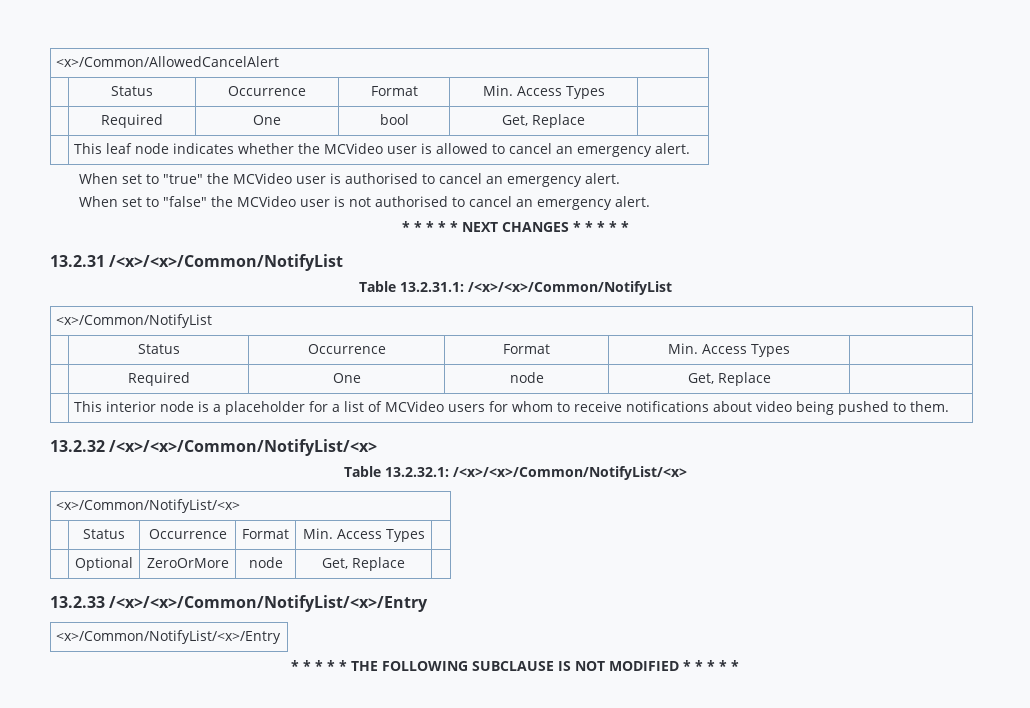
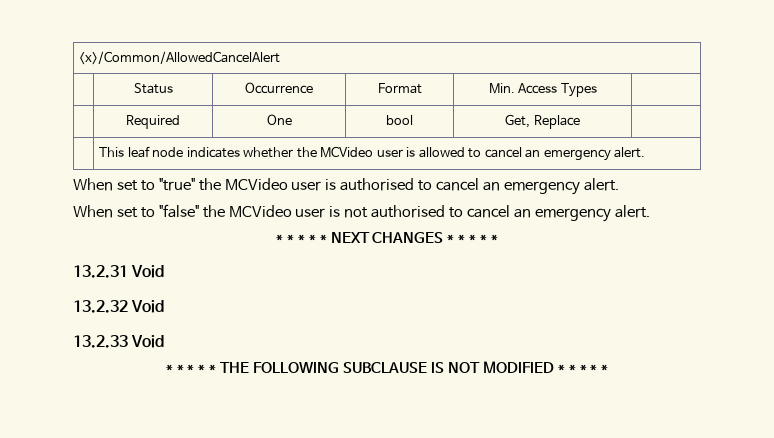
[109,254,344,271] [358,281,672,295] [56,314,213,328] [137,344,180,354] [307,344,386,354] [503,344,550,354] [668,343,790,357] [127,372,190,386] [332,373,361,383] [509,372,544,383] [687,372,771,386] [74,401,950,415] [50,439,378,456] [343,466,687,480] [56,499,241,513] [83,529,125,539] [148,529,227,539] [242,529,289,539] [302,528,425,542] [75,557,133,571] [146,558,229,568] [248,557,283,568] [322,557,405,571] /<x>/<x>/Common/NotifyList // Table 13.2.31.1: /<x>/<x>/Common/NotifyList // <x>/Common/NotifyList // | Status | Occurrence | Format | Min. Access Types | // | Required | One | node | Get, Replace | // | This interior node is a placeholder for a list of MCVideo users for whom to receive notifications about video being pushed to them. // 13.2.32 /<x>/<x>/Common/NotifyList/<x> // Table 13.2.32.1: /<x>/<x>/Common/NotifyList/<x> // <x>/Common/NotifyList/<x> // | Status | Occurrence | Format | Min. Access Types | // | Optional | ZeroOrMore | node | Get, Replace | -> [131,265,165,278] [73,300,165,313] Void // 13.2.32 Void
[109,595,429,612] [56,630,282,644] /<x>/<x>/Common/NotifyList/<x>/Entry // <x>/Common/NotifyList/<x>/Entry -> [131,335,165,348] Void

